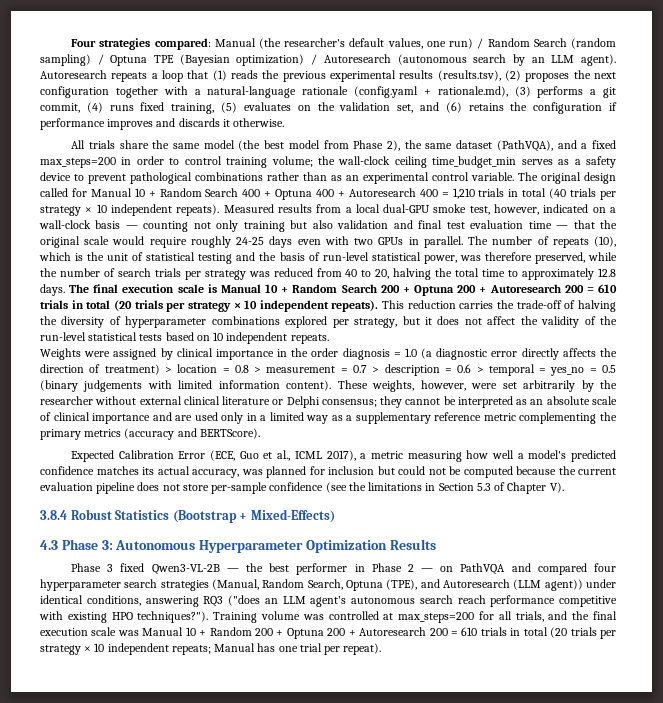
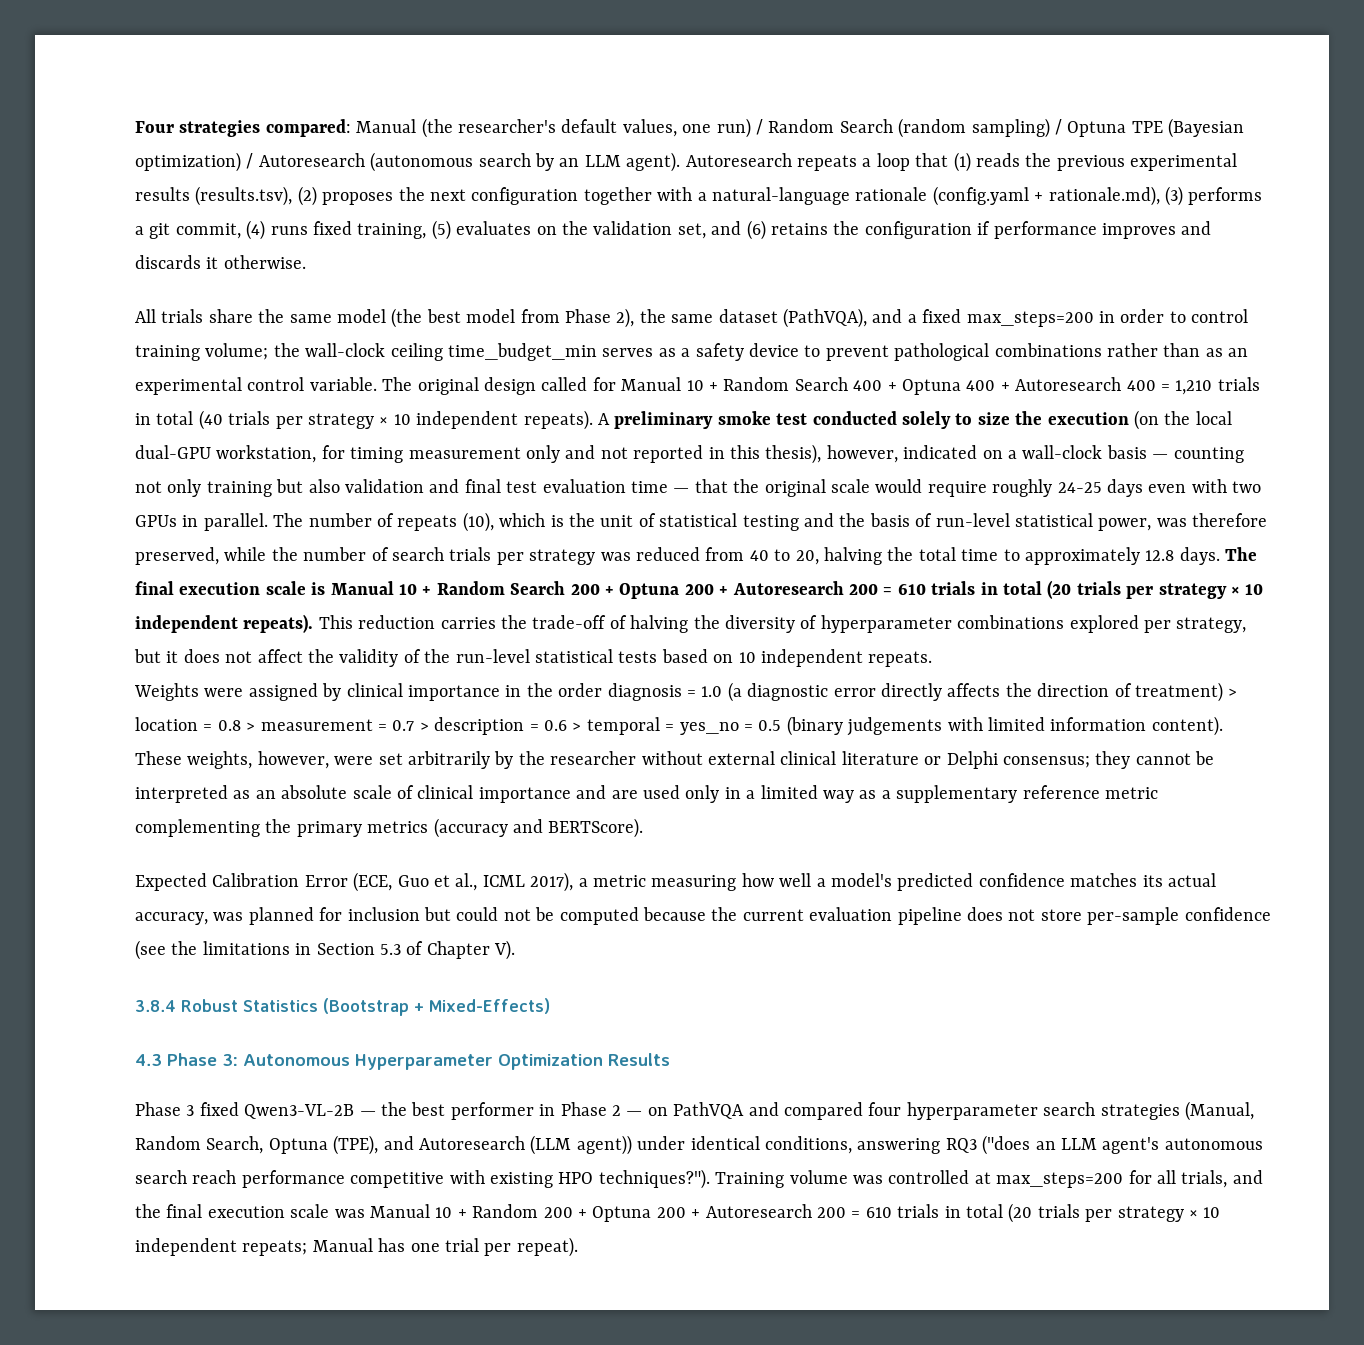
[223,204,490,215] Measured results from a local dual-GPU smoke test, -> [598,410,1232,430] [135,444,822,464] A preliminary smoke test conducted solely to size the execution (on the local dual-GPU workstation, for timing measurement only and not reported in this thesis),

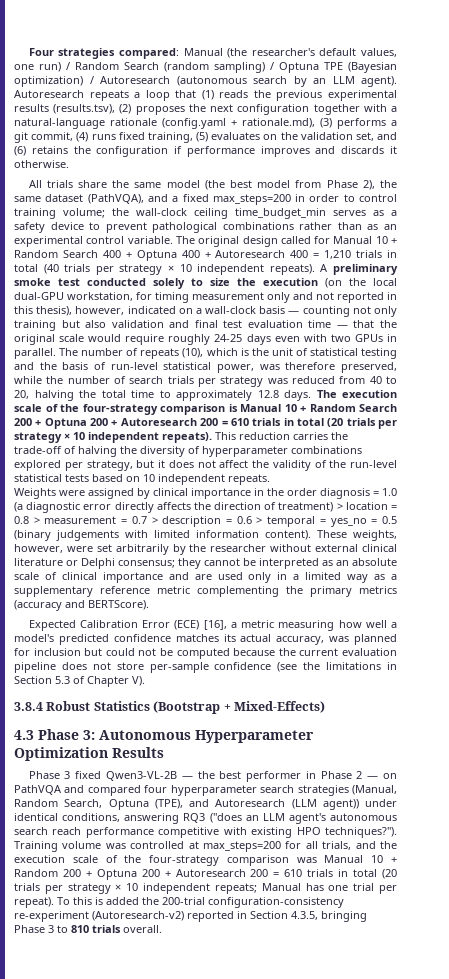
[135,581,306,595] final execution scale -> [342,390,397,398] [14,404,225,415] execution scale of the four-strategy comparison
[353,872,574,892] (ECE, Guo et al., ICML 2017), -> [174,620,227,630] (ECE) [16],
[166,1204,330,1218] final execution scale -> [14,855,289,866] execution scale of the four-strategy comparison
(578, 1247) none -> [57,897,344,908] [14,911,367,922] [14,925,162,933] To this is added the 200-trial configuration-consistency re-experiment (Autoresearch-v2) reported in Section 4.3.5, bringing Phase 3 to 810 trials overall.

